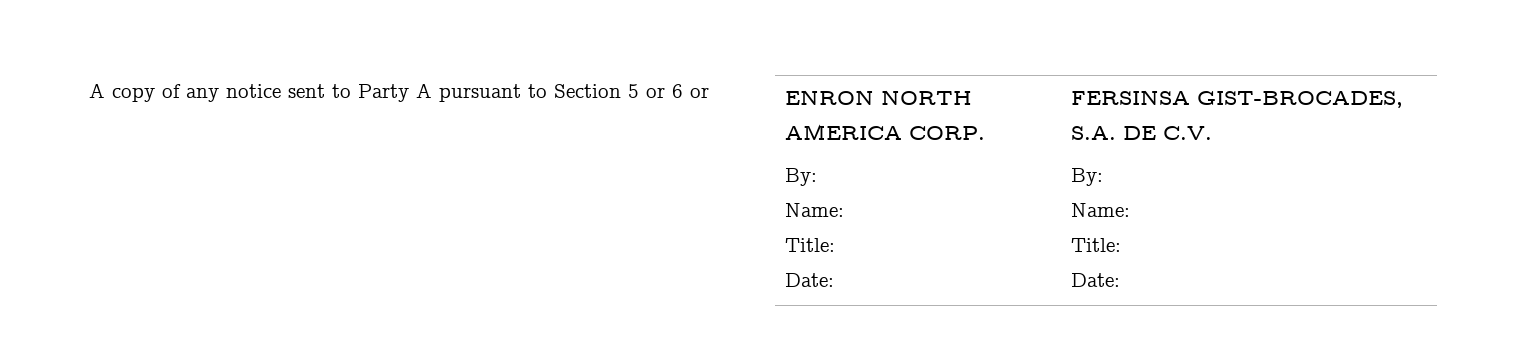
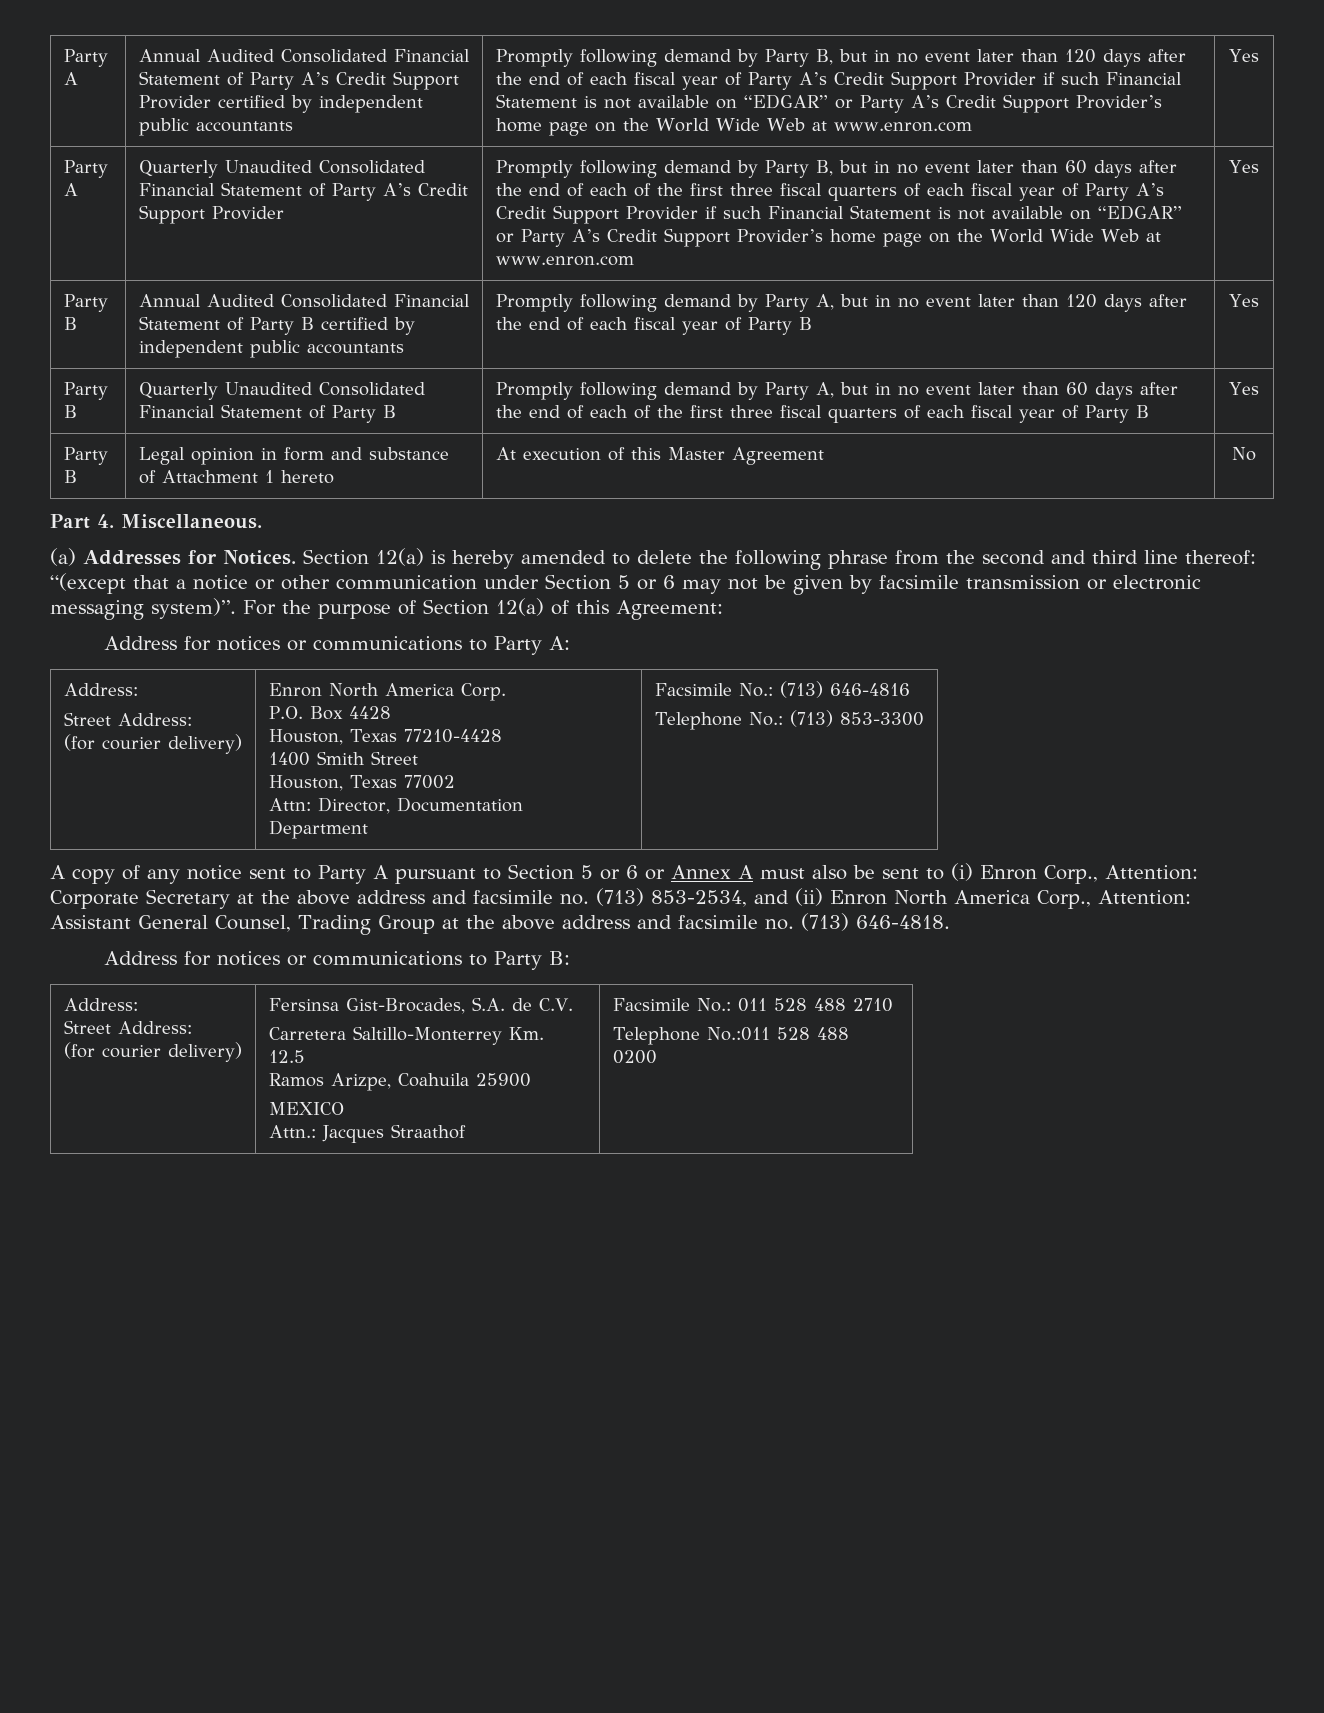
(88, 90) none -> [63,49,108,67] [63,72,78,85] [138,49,470,63] [138,71,459,90] [138,95,423,113] [138,118,293,136] [495,49,1186,67] [495,71,1182,90] [495,94,1162,113] [495,118,972,136] [1229,49,1260,62] [63,160,108,178] [63,183,78,196] [138,160,425,178] [138,182,468,201] [138,205,284,224] [495,160,1177,178] [495,183,1164,201] [495,205,1182,224] [495,228,1161,247] [495,256,634,266] [1229,160,1260,173] [63,294,108,312] [63,317,77,330] [138,294,470,308] [138,316,415,335] [138,340,404,358] [495,294,1187,312] [495,317,812,335] [1229,294,1260,307] [63,382,108,400] [63,405,77,418] [138,382,425,400] [138,404,396,423] [495,382,1178,400] [495,405,1149,423] [1229,382,1260,395] [63,447,108,465] [63,470,77,483] [138,447,449,465] [138,470,334,484] [495,447,824,465] [1232,447,1256,461] [50,514,262,529] [50,548,1256,570] [50,573,1201,595] [50,598,723,620] [103,636,570,655] [63,683,138,696] [63,712,192,726] [63,734,242,754] [268,683,506,701] [268,706,391,720] [268,729,502,745] [268,751,418,766] [268,775,455,791] [268,797,523,814] [268,820,368,839] [654,681,910,698] [654,710,924,730] Party A | Annual Audited Consolidated Financial Statement of Party A’s Credit Support Provider certified by independent public accountants | Promptly following demand by Party B, but in no event later than 120 days after the end of each fiscal year of Party A’s Credit Support Provider if such Financial Statement is not available on “EDGAR” or Party A’s Credit Support Provider’s home page on the World Wide Web at www.enron.com | Yes // Party A | Quarterly Unaudited Consolidated Financial Statement of Party A’s Credit Support Provider | Promptly following demand by Party B, but in no event later than 60 days after the end of each of the first three fiscal quarters of each fiscal year of Party A’s Credit Support Provider if such Financial Statement is not available on “EDGAR” or Party A’s Credit Support Provider’s home page on the World Wide Web at www.enron.com | Yes // Party B | Annual Audited Consolidated Financial Statement of Party B certified by independent public accountants | Promptly following demand by Party A, but in no event later than 120 days after the end of each fiscal year of Party B | Yes // Party B | Quarterly Unaudited Consolidated Financial Statement of Party B | Promptly following demand by Party A, but in no event later than 60 days after the end of each of the first three fiscal quarters of each fiscal year of Party B | Yes // Party B | Legal opinion in form and substance of Attachment 1 hereto | At execution of this Master Agreement | No // Part 4. Miscellaneous. // (a) Addresses for Notices. Section 12(a) is hereby amended to delete the following phrase from the second and third line thereof: “(except that a notice or other communication under Section 5 or 6 may not be given by facsimile transmission or electronic messaging system)”. For the purpose of Section 12(a) of this Agreement: // Address for notices or communications to Party A: // Address: // Street Address: // (for courier delivery) | Enron North America Corp. // P.O. Box 4428 // Houston, Texas 77210-4428 // 1400 Smith Street // Houston, Texas 77002 // Attn: Director, Documentation Department | Facsimile No.: (713) 646-4816 // Telephone No.: (713) 853-3300 //
[784,90,972,105] [784,124,985,140] [784,168,817,186] [784,203,844,217] [784,238,835,252] [784,273,834,287] [1070,90,1403,108] [1070,126,1212,140] [1070,168,1103,186] [1070,203,1130,217] [1070,238,1121,252] [1070,273,1120,287] // ENRON NORTH AMERICA CORP. // By: // Name: // Title: // Date: | FERSINSA GIST-BROCADES, S.A. DE C.V. // By: // Name: // Title: // Date: -> [670,863,1198,884] [50,888,1191,909] [50,913,950,935] [103,951,570,970] [63,998,138,1011] [63,1020,192,1034] [63,1042,242,1062] [268,997,573,1014] [268,1026,544,1045] [268,1050,305,1063] [268,1073,531,1091] [268,1102,344,1115] [268,1124,466,1143] [612,998,893,1012] [612,1027,849,1045] [612,1050,657,1064] Annex A must also be sent to (i) Enron Corp., Attention: Corporate Secretary at the above address and facsimile no. (713) 853-2534, and (ii) Enron North America Corp., Attention: Assistant General Counsel, Trading Group at the above address and facsimile no. (713) 646-4818. // Address for notices or communications to Party B: // Address: // Street Address: // (for courier delivery) | Fersinsa Gist-Brocades, S.A. de C.V. // Carretera Saltillo-Monterrey Km. 12.5 // Ramos Arizpe, Coahuila 25900 // MEXICO // Attn.: Jacques Straathof | Facsimile No.: 011 528 488 2710 // Telephone No.:011 528 488 0200

